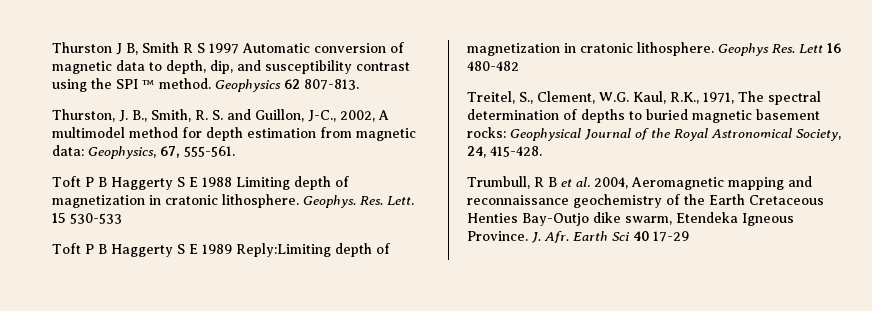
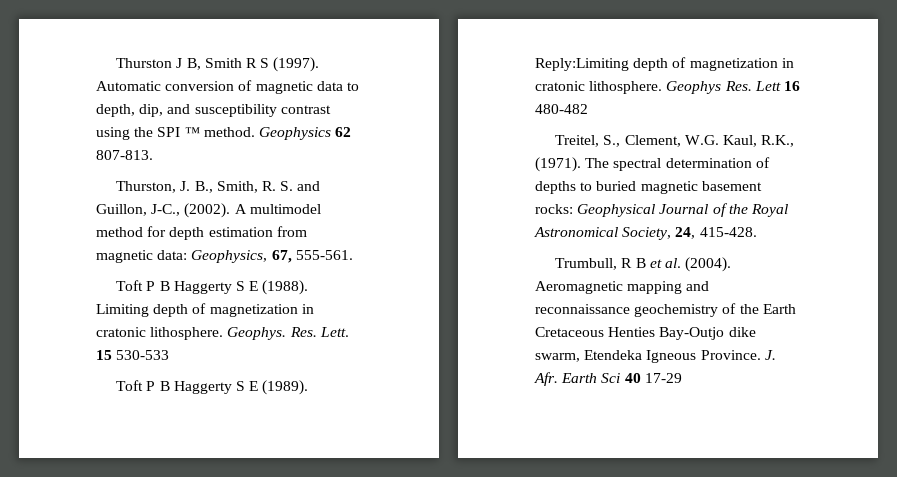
[209,43,239,54] 1997 -> [273,57,320,72] (1997).
[340,110,375,122] 2002, -> [184,203,231,218] (2002).
[201,177,232,187] 1988 -> [262,280,309,295] (1988).
[201,244,232,254] 1989 -> [262,380,309,395] (1989).
[703,92,734,104] 1971, -> [535,157,581,172] (1971).
[594,177,628,189] 2004, -> [685,257,732,272] (2004).

